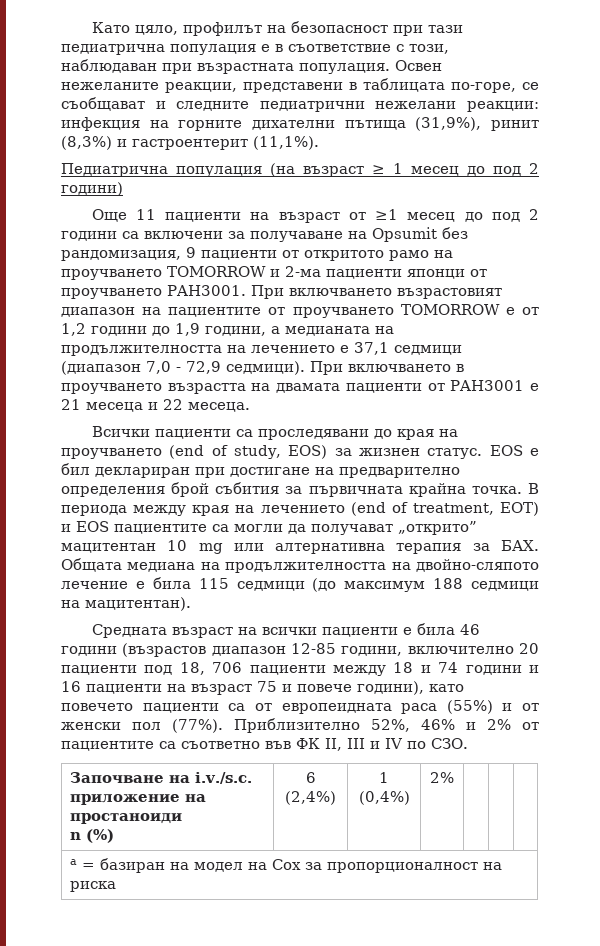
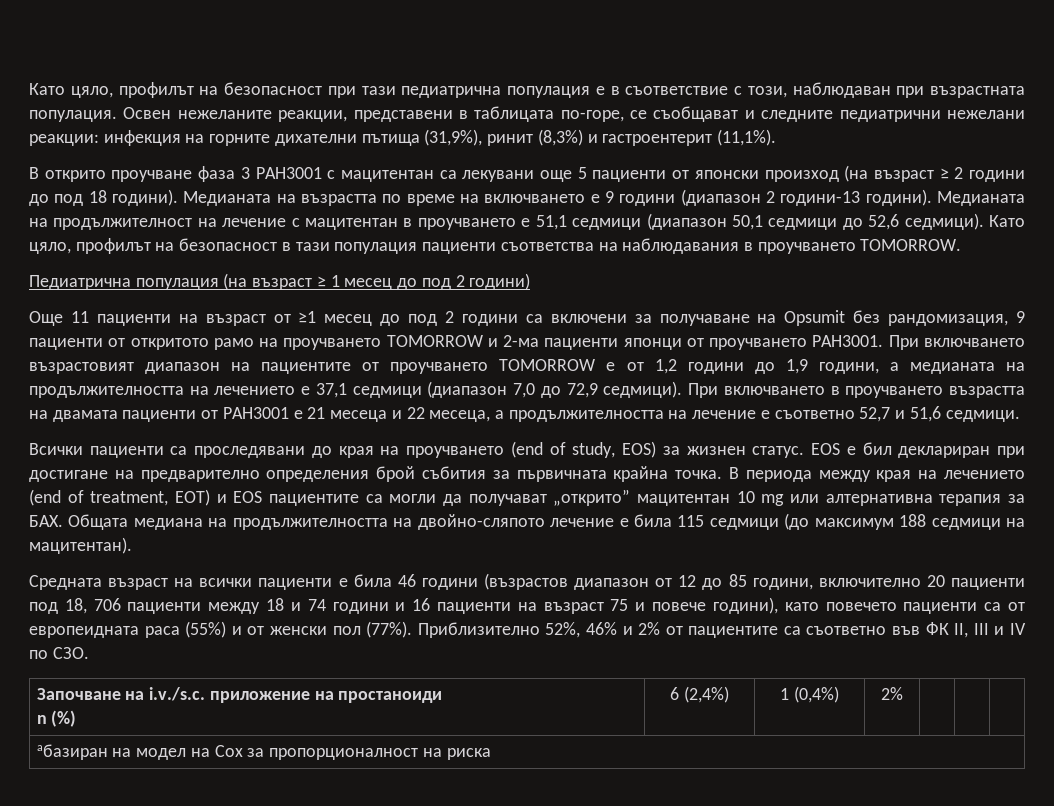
(319, 143) none -> [29,165,1026,182] [29,189,1026,206] [29,213,1025,230] [29,238,962,254] // В открито проучване фаза 3 PAH3001 с мацитентан са лекувани още 5 пациенти от японски произход (на възраст ≥ 2 години до под 18 години). Медианата на възрастта по време на включването е 9 години (диапазон 2 години-13 години). Медианата на продължителност на лечение с мацитентан в проучването е 51,1 седмици (диапазон 50,1 седмици до 52,6 седмици). Като цяло, профилът на безопасност в тази популация пациенти съответства на наблюдавания в проучването TOMORROW.
[176,367,181,372] - -> [540,386,561,398] до
[188,402,250,412] месеца. -> [429,406,1020,422] месеца, а продължителността на лечение е съответно 52,7 и 51,6 седмици.
[291,643,336,654] 12-85 -> [655,574,747,590] от 12 до 85
[69,858,165,873] a = базиран -> [36,744,108,760] aбазиран

